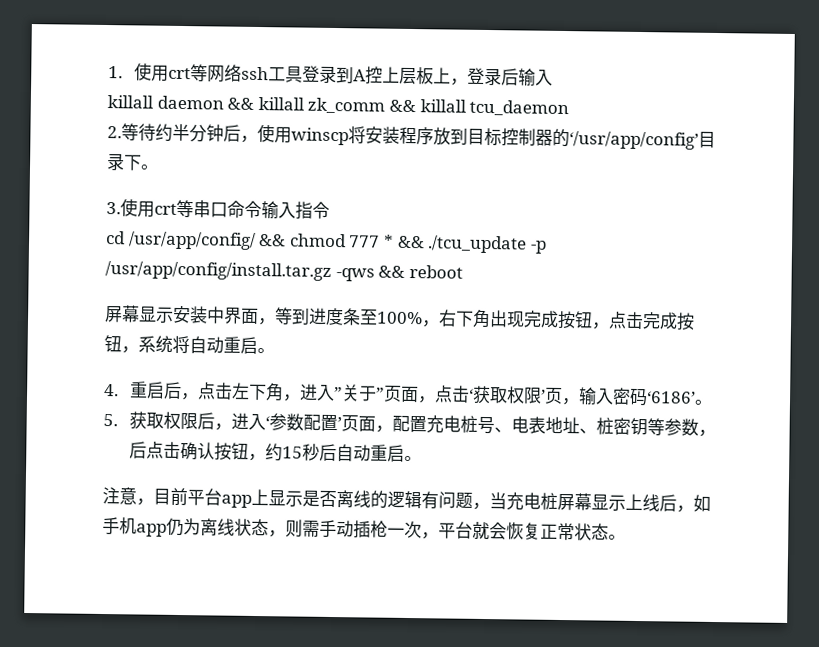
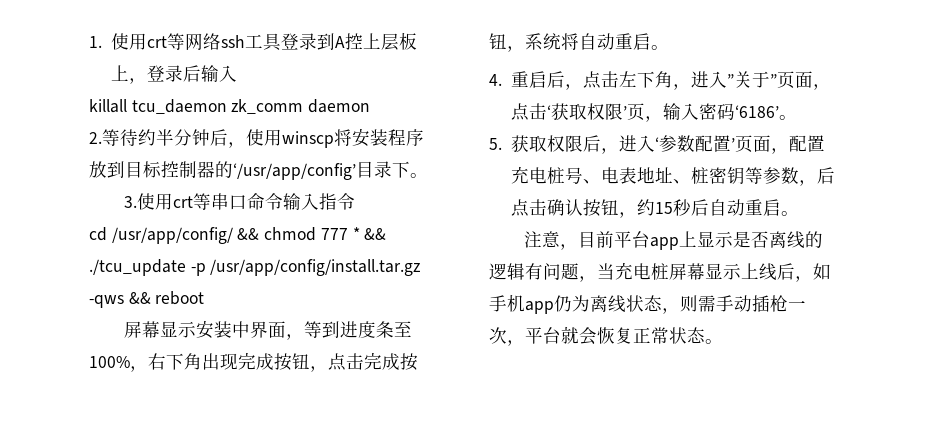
(154, 102) none -> [131,99,304,114] tcu_daemon zk_comm
[227,96,570,117] && killall zk_comm && killall tcu_daemon -> (371, 106) none

